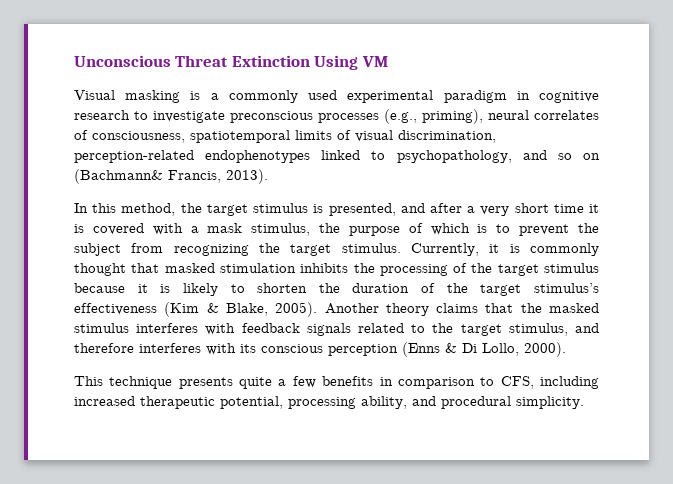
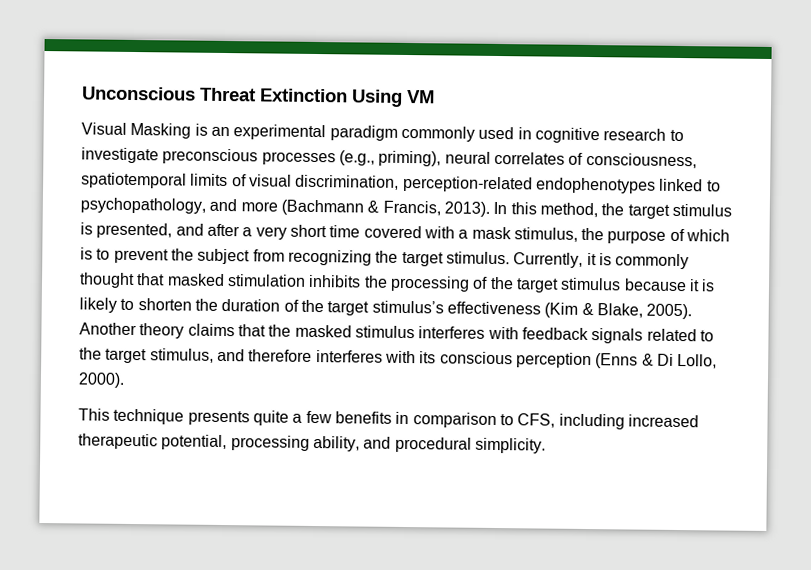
[125,90,507,103] masking is a commonly used experimental paradigm -> [130,122,515,142] Masking is an experimental paradigm commonly used
[557,153,601,160] [74,169,163,184] so on (Bachmann& -> [240,199,380,216] more (Bachmann &
(268, 176) // -> (490, 209) none
[589,204,599,213] [74,224,84,233] it is -> (361, 231) none

